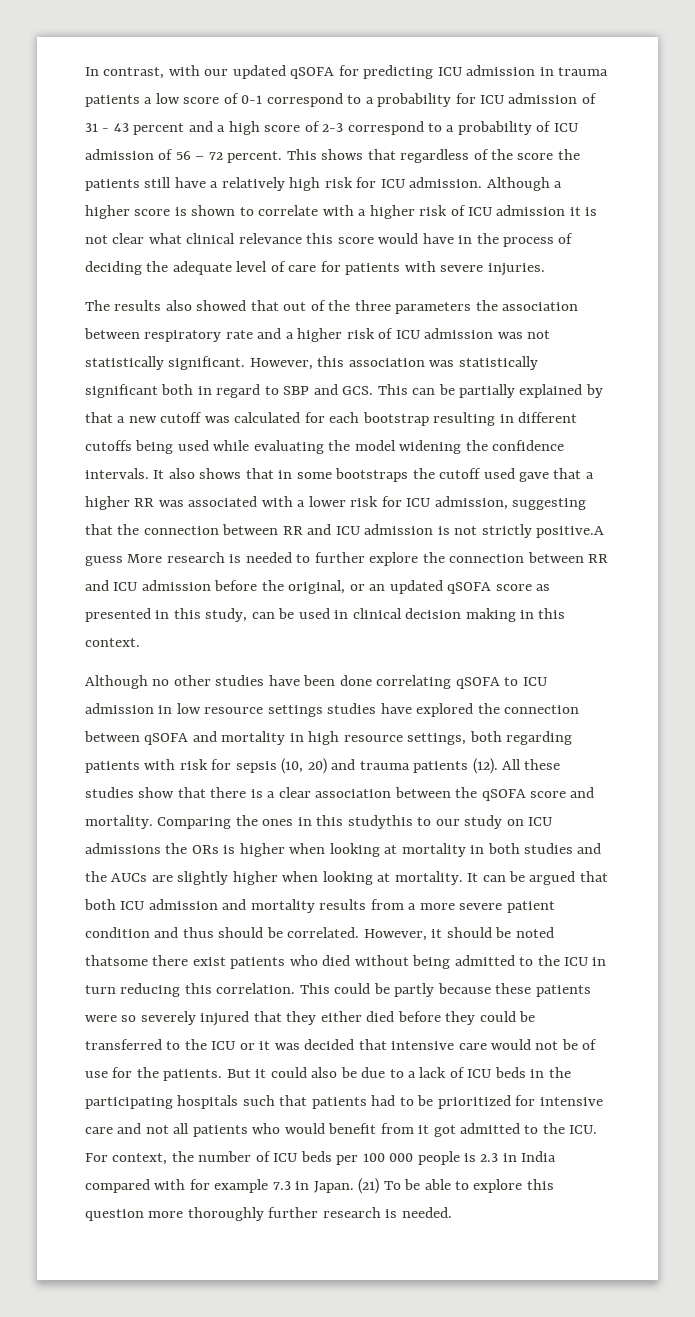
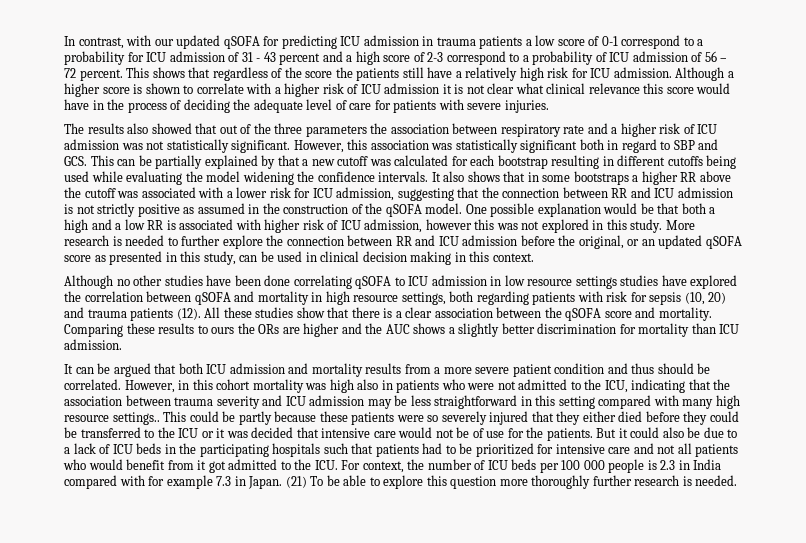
[412,468,594,482] [85,496,155,510] the cutoff used gave that a higher RR -> [632,171,731,185] [64,187,116,198] a higher RR above the cutoff
[536,526,605,538] [85,556,123,566] positive.A guess -> [137,203,716,217] [64,219,663,233] positive as assumed in the construction of the qSOFA model. One possible explanation would be that both a high and a low RR is associated with higher risk of ICU admission, however this was not explored in this study.
[504,705,580,714] connection -> [84,291,143,302] correlation
[235,815,553,829] [85,843,602,857] [85,871,463,885] the ones in this studythis to our study on ICU admissions the ORs is higher when looking at mortality in both studies and the AUCs are slightly higher when looking at mortality. -> [126,323,740,337] [64,339,122,350] these results to ours the ORs are higher and the AUC shows a slightly better discrimination for mortality than ICU admission. //
[431,927,554,938] [85,955,607,969] [85,983,296,997] it should be noted thatsome there exist patients who died without being admitted to the ICU in turn reducing this correlation. -> [178,379,731,393] [64,395,740,409] [64,412,160,425] in this cohort mortality was high also in patients who were not admitted to the ICU, indicating that the association between trauma severity and ICU admission may be less straightforward in this setting compared with many high resource settings..

